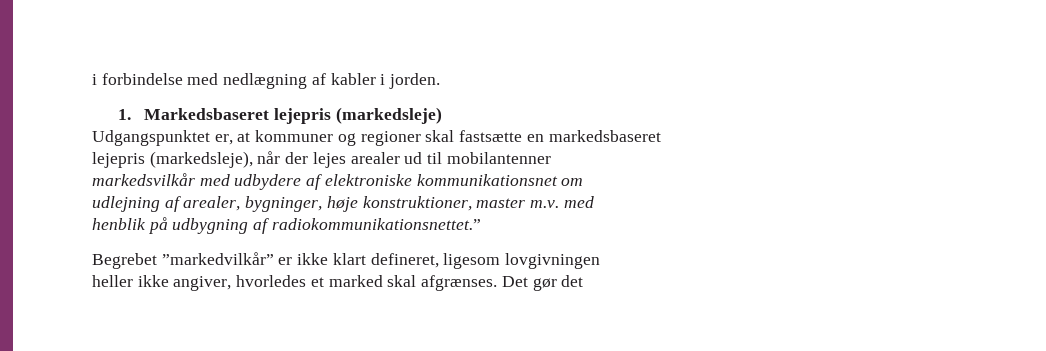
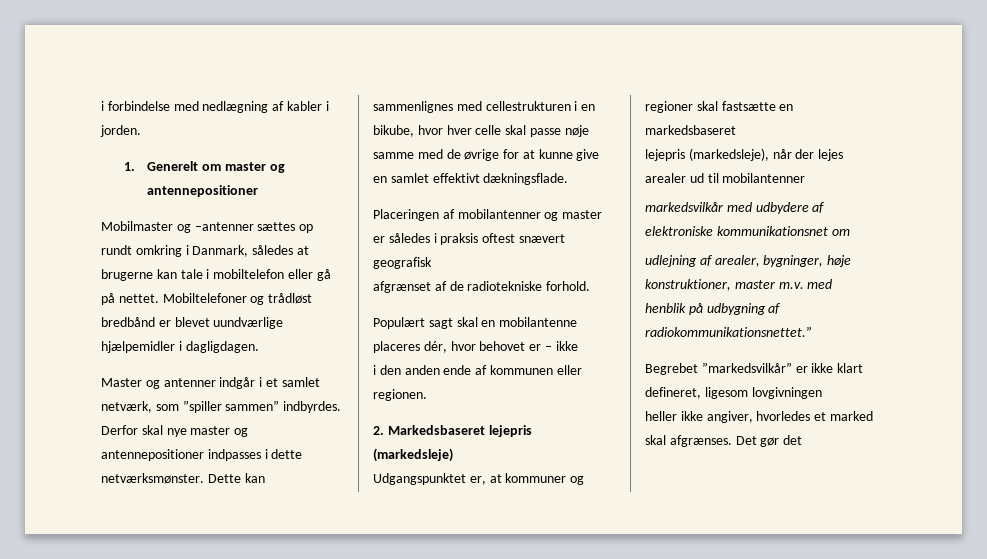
(132, 114) none -> [147,161,285,173] [147,185,259,197] [101,221,314,233] [101,245,309,257] [101,269,331,281] [101,293,313,305] [101,317,284,329] [101,341,259,353] [101,377,320,389] [101,400,342,413] [101,425,249,437] [101,449,303,461] [101,473,265,484] [373,101,596,113] [373,125,589,137] [373,149,600,161] [373,173,569,185] [373,209,603,221] [373,233,565,245] [373,257,432,269] [373,281,591,293] [373,317,578,329] [373,341,578,353] [373,365,582,375] [373,389,427,401] [373,426,384,435] Generelt om master og antennepositioner // Mobilmaster og –antenner sættes op rundt omkring i Danmark, således at brugerne kan tale i mobiltelefon eller gå på nettet. Mobiltelefoner og trådløst bredbånd er blevet uundværlige hjælpemidler i dagligdagen. // Master og antenner indgår i et samlet netværk, som ”spiller sammen” indbyrdes. Derfor skal nye master og antennepositioner indpasses i dette netværksmønster. Dette kan sammenlignes med cellestrukturen i en bikube, hvor hver celle skal passe nøje samme med de øvrige for at kunne give en samlet effektivt dækningsflade. // Placeringen af mobilantenner og master er således i praksis oftest snævert geografisk // afgrænset af de radiotekniske forhold. // Populært sagt skal en mobilantenne placeres dér, hvor behovet er – ikke // i den anden ende af kommunen eller regionen. // 2.
[161,252,274,265] ”markedvilkår” -> [701,362,792,373] ”markedsvilkår”

